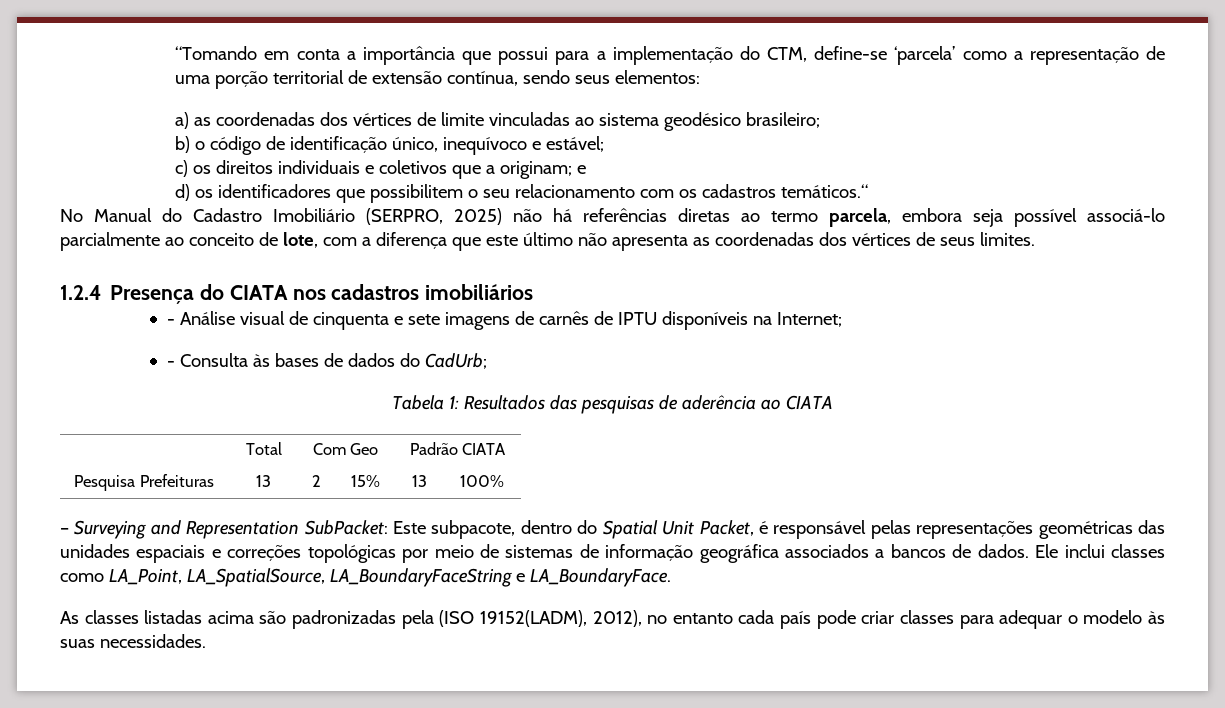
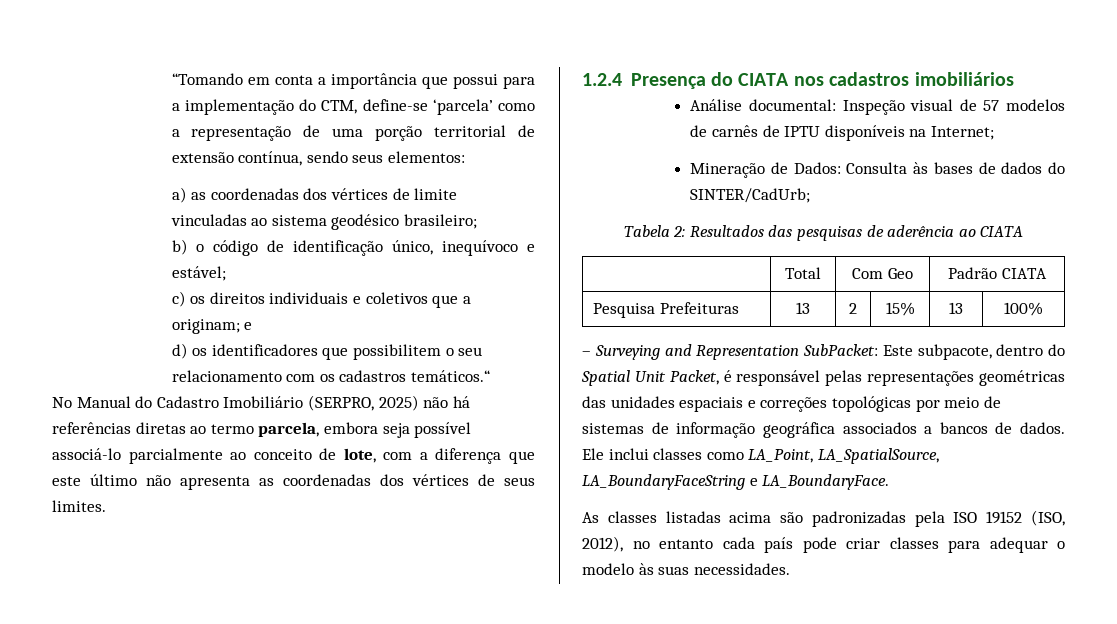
[166,311,510,330] - Análise visual de cinquenta e sete imagens -> [690,99,1065,115] Análise documental: Inspeção visual de 57 modelos
[166,361,175,367] - -> [690,162,841,178] Mineração de Dados:
[424,353,487,369] CadUrb; -> [690,188,811,203] SINTER/CadUrb;
[449,396,460,409] 1: -> [673,226,686,237] 2:
[439,610,587,627] (ISO 19152(LADM), -> [953,510,1065,526] ISO 19152 (ISO,

